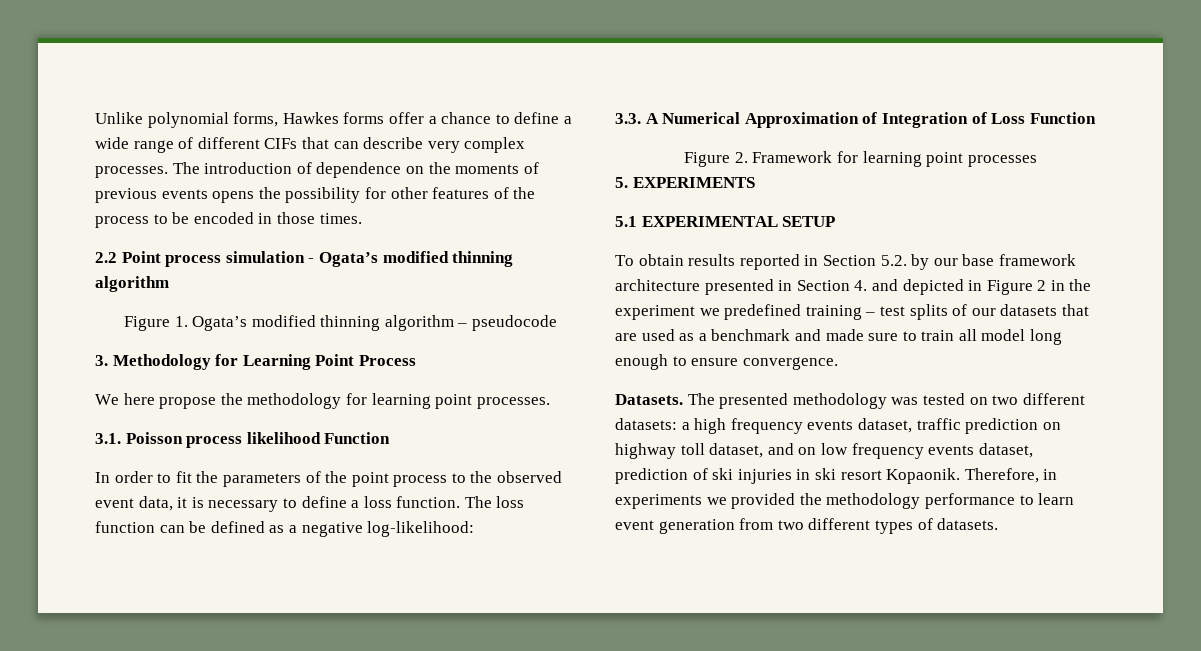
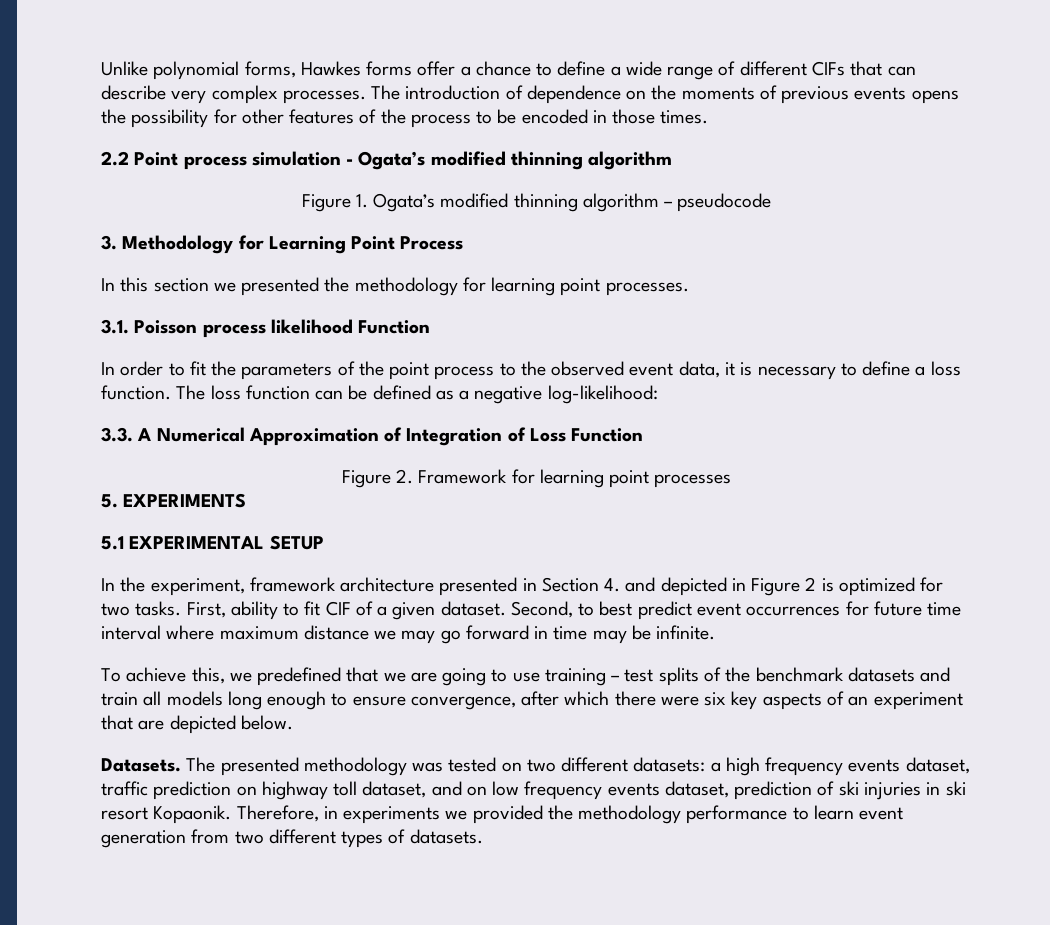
[95,393,217,409] We here propose -> [101,277,320,296] In this section we presented
[615,254,995,270] To obtain results reported in Section 5.2. by our base -> [101,577,245,596] In the experiment,
[1050,279,1092,291] [615,304,802,320] in the experiment we predefined -> [821,577,944,596] [101,601,962,620] [101,625,716,644] [101,667,540,686] is optimized for two tasks. First, ability to fit CIF of a given dataset. Second, to best predict event occurrences for future time interval where maximum distance we may go forward in time may be infinite. // To achieve this, we predefined that we are going to use
[971,304,1089,316] [615,329,917,341] our datasets that are used as a benchmark and made sure to -> [725,667,951,682] the benchmark datasets and
[981,329,1026,341] model -> [166,691,223,706] models
[742,357,838,370] convergence. -> [410,691,963,710] [101,715,293,734] convergence, after which there were six key aspects of an experiment that are depicted below.

